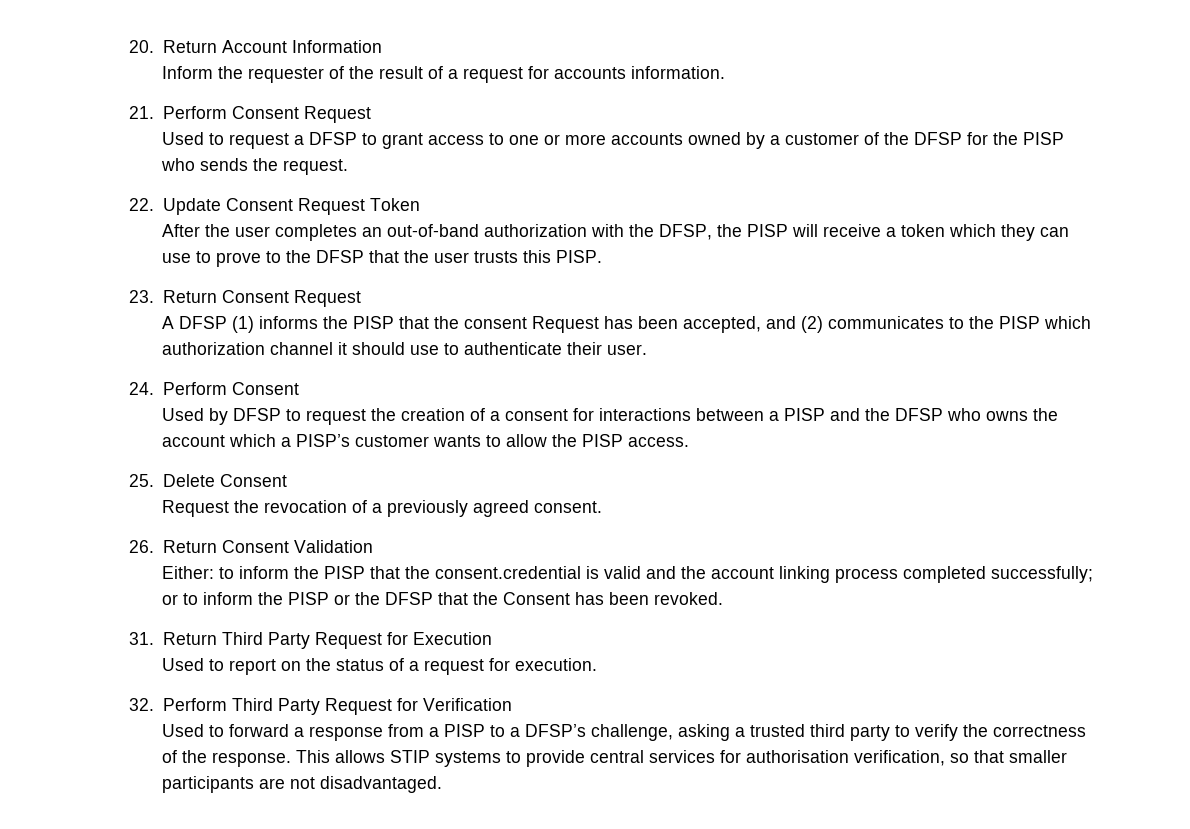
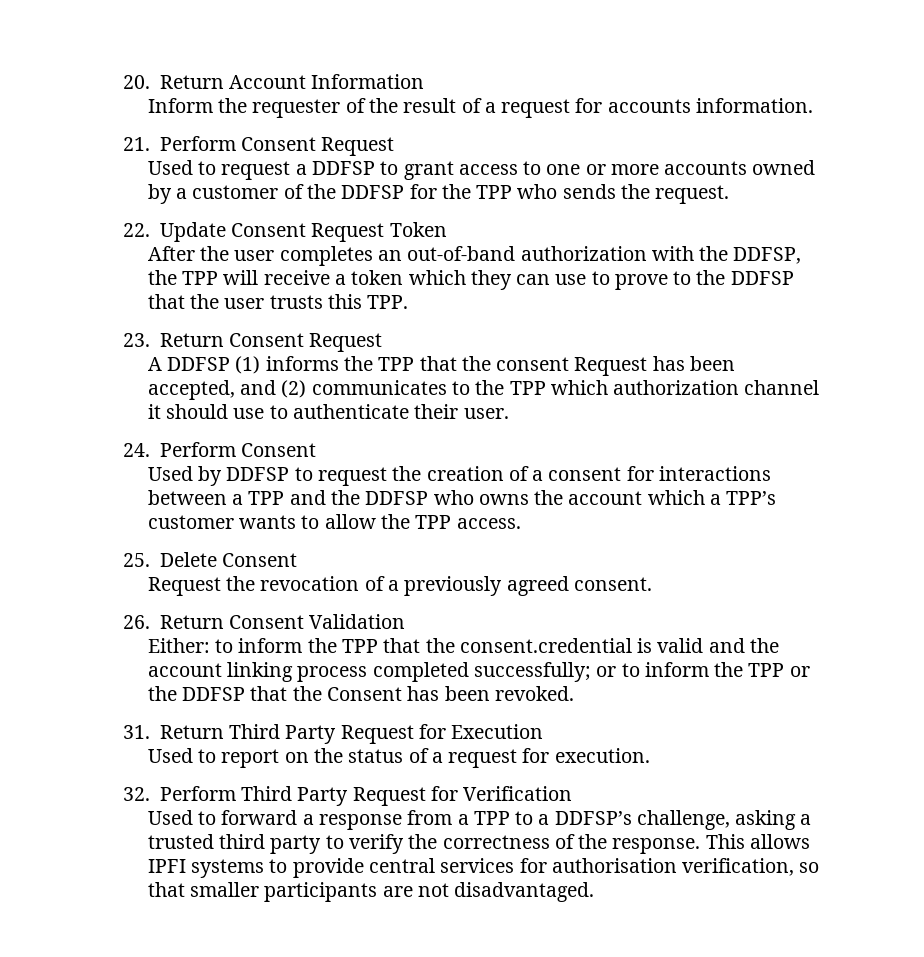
[309,132,358,145] DFSP -> [311,161,375,175] DDFSP
[914,132,963,145] DFSP -> [341,185,405,199] DDFSP
[1023,132,1065,145] PISP -> [476,185,513,199] TPP
[659,224,789,240] DFSP, the PISP -> [733,247,802,264] [147,270,219,285] DDFSP, the TPP
[316,250,365,263] DFSP -> [730,271,794,285] DDFSP
[556,250,603,263] PISP. -> [367,295,409,309] TPP.
[179,316,228,329] DFSP -> [167,357,231,371] DDFSP
[353,316,395,329] PISP -> [378,357,415,371] TPP
[999,316,1041,329] PISP -> [509,381,546,395] TPP
[233,408,282,421] DFSP -> [226,467,290,481] DDFSP
[784,408,944,421] PISP and the DFSP -> [248,490,429,505] TPP and the DDFSP
[296,434,351,447] PISP’s -> [726,491,777,505] TPP’s
[582,434,624,447] PISP -> [415,515,452,529] TPP
[324,566,366,579] PISP -> [341,639,378,653] TPP
[288,592,330,605] PISP -> [748,663,785,677] TPP
[385,592,434,605] DFSP -> [182,687,246,701] DDFSP
[444,724,486,737] PISP -> [473,811,510,825] TPP
[525,724,587,737] DFSP’s -> [554,811,632,825] DDFSP’s
[390,750,431,763] STIP -> [147,859,186,873] IPFI

